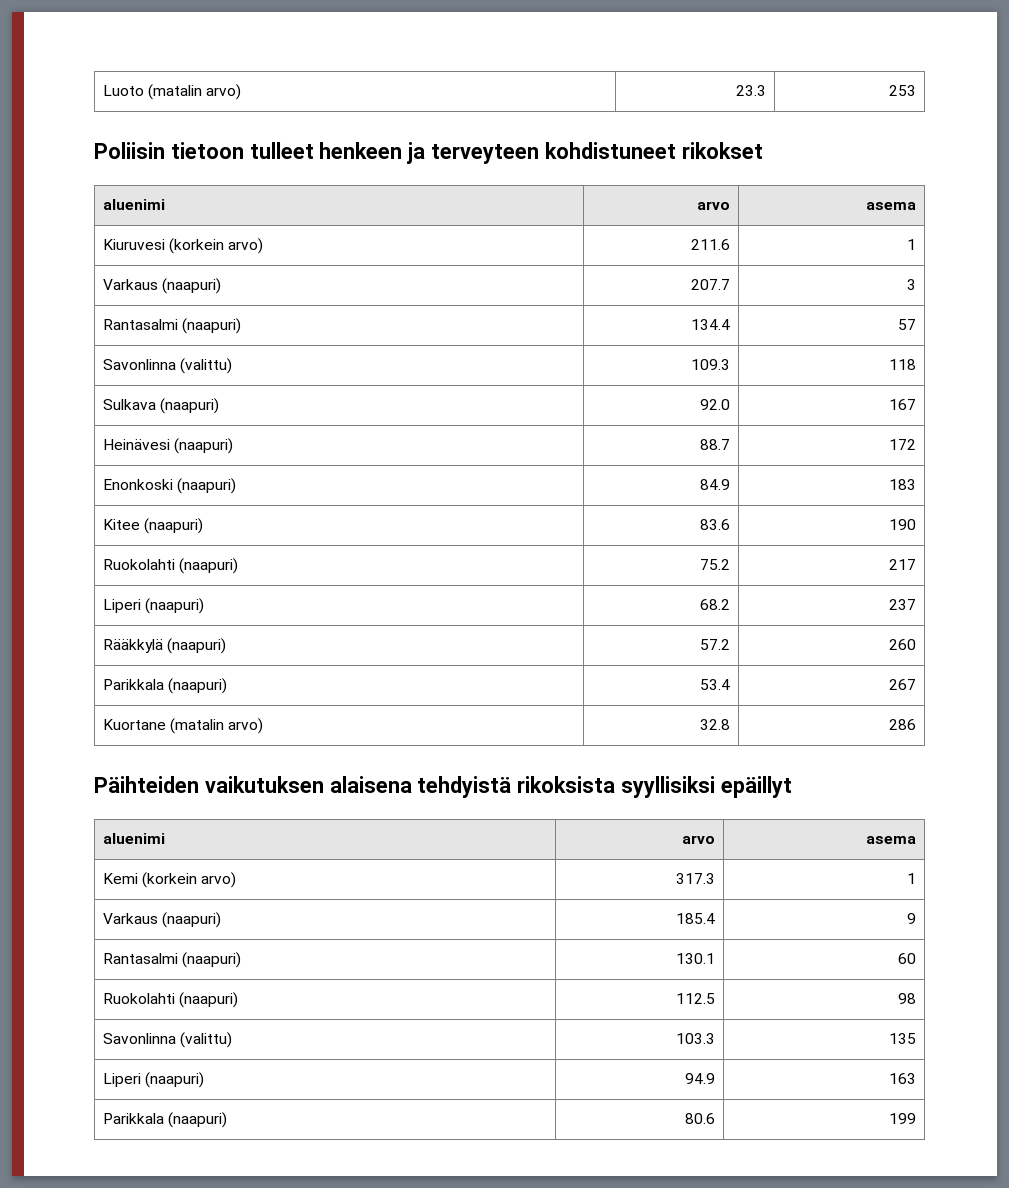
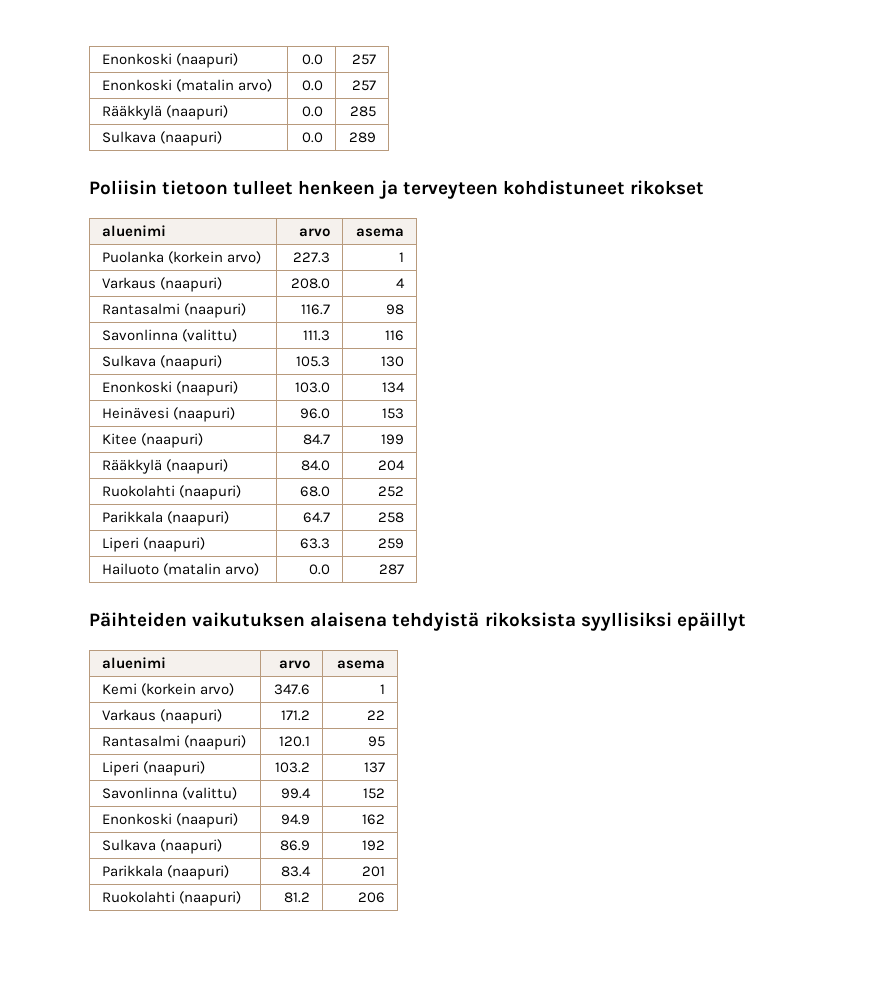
[102,84,242,100] [736,85,767,96] [889,85,917,96] Luoto (matalin arvo) | 23.3 | 253 -> [101,53,238,68] [302,54,324,65] [352,54,377,65] [101,79,272,92] [302,80,324,91] [352,80,377,91] [101,105,228,120] [302,106,324,117] [350,106,377,117] [101,131,222,146] [302,132,324,143] [349,132,377,143] Enonkoski (naapuri) | 0.0 | 257 // Enonkoski (matalin arvo) | 0.0 | 257 // Rääkkylä (naapuri) | 0.0 | 285 // Sulkava (naapuri) | 0.0 | 289
[102,238,264,254] [691,239,731,250] [907,239,917,250] [102,278,222,294] [691,279,731,290] [907,279,917,290] [102,318,242,334] [691,319,731,330] [898,319,917,330] [102,358,233,374] [691,359,731,370] [889,359,917,370] [102,398,220,414] [700,399,731,410] [889,399,917,410] [102,438,234,454] [700,439,731,450] [889,439,917,450] [102,478,237,494] [700,479,731,490] [889,479,917,490] [102,518,204,534] [700,519,731,530] [889,519,917,530] [102,558,239,574] [700,559,731,570] [889,559,917,570] [102,598,205,614] [700,599,731,610] [889,599,917,610] [102,638,227,654] [700,639,731,650] [889,639,917,650] [102,678,228,694] [700,679,731,690] [889,679,917,690] [102,718,264,734] [700,719,731,730] [889,719,917,730] Kiuruvesi (korkein arvo) | 211.6 | 1 // Varkaus (naapuri) | 207.7 | 3 // Rantasalmi (naapuri) | 134.4 | 57 // Savonlinna (valittu) | 109.3 | 118 // Sulkava (naapuri) | 92.0 | 167 // Heinävesi (naapuri) | 88.7 | 172 // Enonkoski (naapuri) | 84.9 | 183 // Kitee (naapuri) | 83.6 | 190 // Ruokolahti (naapuri) | 75.2 | 217 // Liperi (naapuri) | 68.2 | 237 // Rääkkylä (naapuri) | 57.2 | 260 // Parikkala (naapuri) | 53.4 | 267 // Kuortane (matalin arvo) | 32.8 | 286 -> [101,251,261,264] [293,252,331,263] [399,252,405,262] [101,277,222,292] [291,278,331,289] [396,278,406,288] [101,303,246,318] [301,304,331,315] [386,304,405,315] [101,329,237,342] [303,330,331,341] [385,330,405,341] [101,355,222,370] [296,356,331,367] [381,356,405,367] [101,381,238,396] [295,382,331,393] [382,382,406,393] [101,407,235,422] [300,408,331,419] [382,408,405,419] [101,433,203,448] [303,434,331,445] [381,434,405,445] [101,459,228,474] [301,460,331,471] [378,460,406,471] [101,485,241,500] [300,486,331,497] [378,486,405,497] [101,511,229,526] [303,512,331,523] [378,512,405,523] [101,537,205,552] [300,538,331,549] [378,538,405,549] [101,563,259,576] [309,564,331,575] [379,564,405,575] Puolanka (korkein arvo) | 227.3 | 1 // Varkaus (naapuri) | 208.0 | 4 // Rantasalmi (naapuri) | 116.7 | 98 // Savonlinna (valittu) | 111.3 | 116 // Sulkava (naapuri) | 105.3 | 130 // Enonkoski (naapuri) | 103.0 | 134 // Heinävesi (naapuri) | 96.0 | 153 // Kitee (naapuri) | 84.7 | 199 // Rääkkylä (naapuri) | 84.0 | 204 // Ruokolahti (naapuri) | 68.0 | 252 // Parikkala (naapuri) | 64.7 | 258 // Liperi (naapuri) | 63.3 | 259 // Hailuoto (matalin arvo) | 0.0 | 287
[676,873,716,884] [907,873,917,884] [102,912,222,928] [676,913,716,924] [907,913,917,924] [102,952,242,968] [676,953,716,964] [898,953,917,964] [102,992,239,1008] [676,993,716,1004] [898,993,917,1004] [102,1032,233,1048] [676,1033,716,1044] [889,1033,917,1044] [102,1072,205,1088] [685,1073,716,1084] [889,1073,917,1084] [102,1112,228,1128] [685,1113,716,1124] [889,1113,917,1124] 317.3 | 1 // Varkaus (naapuri) | 185.4 | 9 // Rantasalmi (naapuri) | 130.1 | 60 // Ruokolahti (naapuri) | 112.5 | 98 // Savonlinna (valittu) | 103.3 | 135 // Liperi (naapuri) | 94.9 | 163 // Parikkala (naapuri) | 80.6 | 199 -> [274,684,311,695] [380,684,386,694] [101,709,222,724] [281,710,311,721] [367,710,386,720] [101,735,246,750] [279,736,311,747] [368,736,386,747] [101,761,205,776] [275,762,311,773] [364,762,386,773] [101,787,237,800] [281,788,312,799] [363,788,386,799] [101,813,238,828] [281,814,311,825] [362,814,386,825] [101,839,222,854] [280,840,311,851] [362,840,386,851] [101,865,229,880] [281,866,312,877] [362,866,386,877] [101,891,241,906] [284,892,311,903] [358,892,386,903] 347.6 | 1 // Varkaus (naapuri) | 171.2 | 22 // Rantasalmi (naapuri) | 120.1 | 95 // Liperi (naapuri) | 103.2 | 137 // Savonlinna (valittu) | 99.4 | 152 // Enonkoski (naapuri) | 94.9 | 162 // Sulkava (naapuri) | 86.9 | 192 // Parikkala (naapuri) | 83.4 | 201 // Ruokolahti (naapuri) | 81.2 | 206

